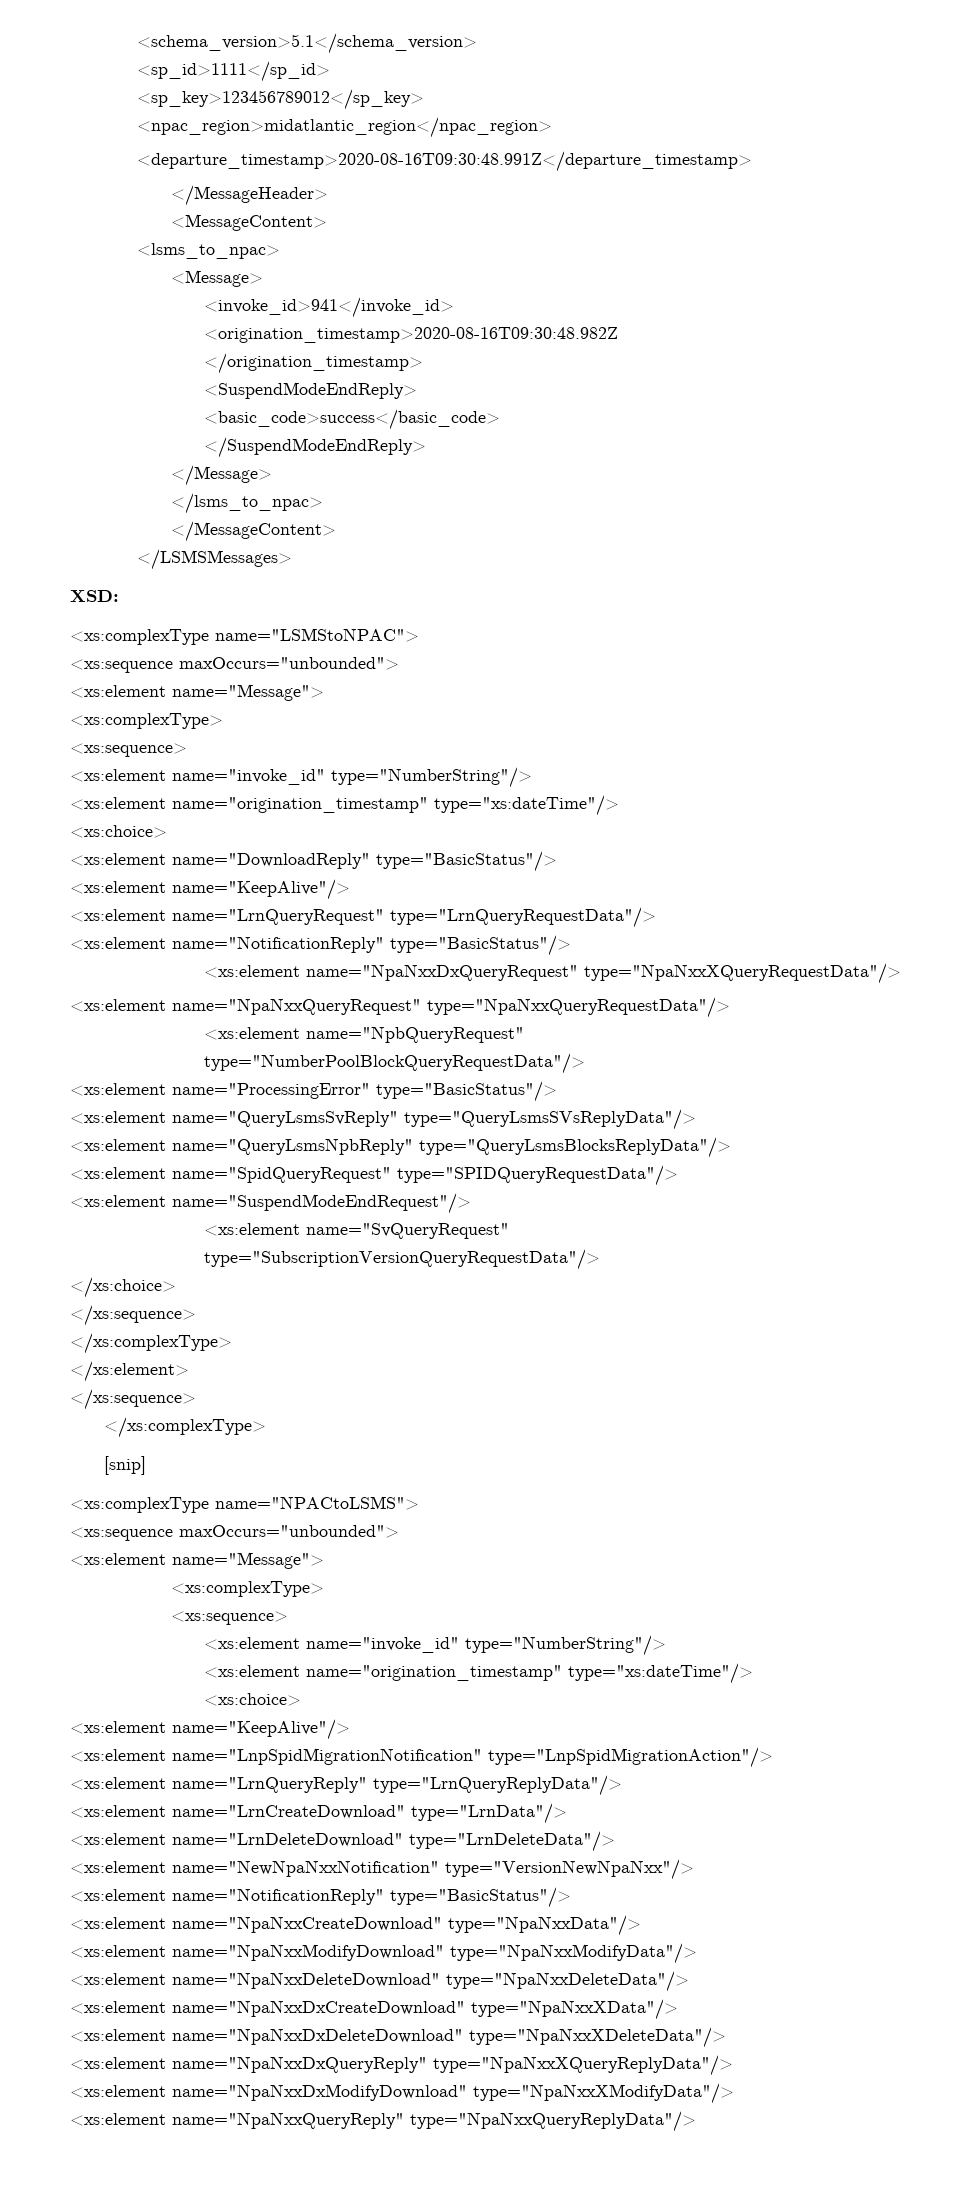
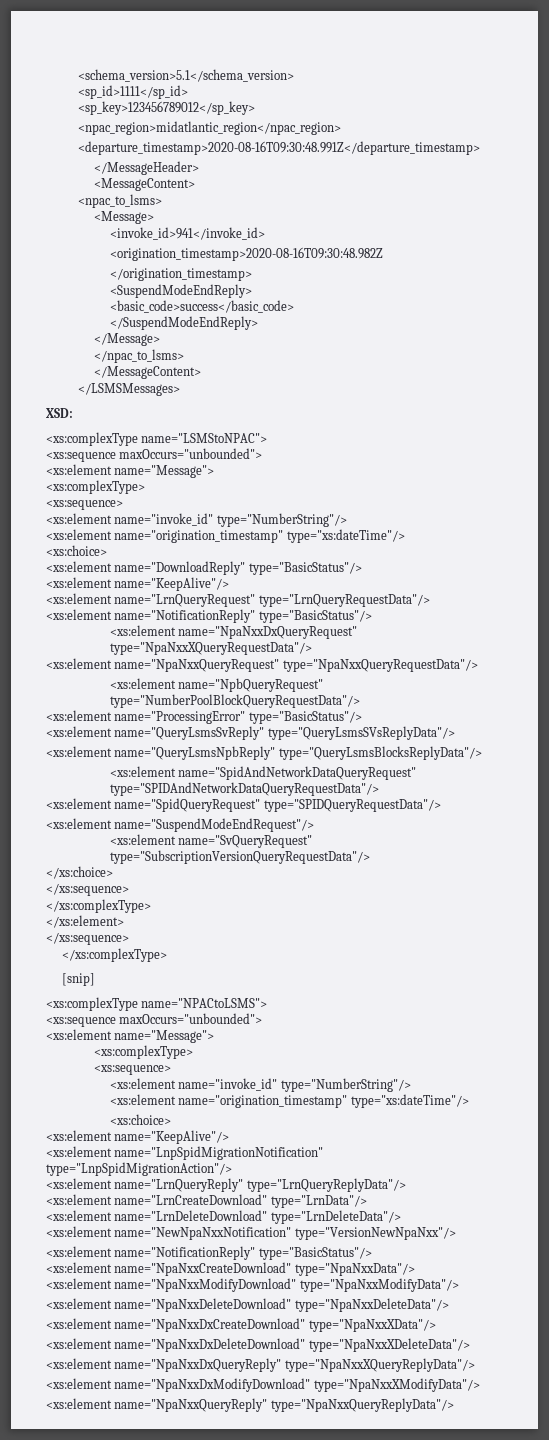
[137,243,281,259] <lsms_to_npac> -> [77,194,162,208] <npac_to_lsms>
[170,493,323,514] </lsms_to_npac> -> [93,349,184,363] </npac_to_lsms>
(731, 1147) none -> [109,766,417,780] [109,782,379,796] // <xs:element name="SpidAndNetworkDataQueryRequest" type="SPIDAndNetworkDataQueryRequestData"/>

